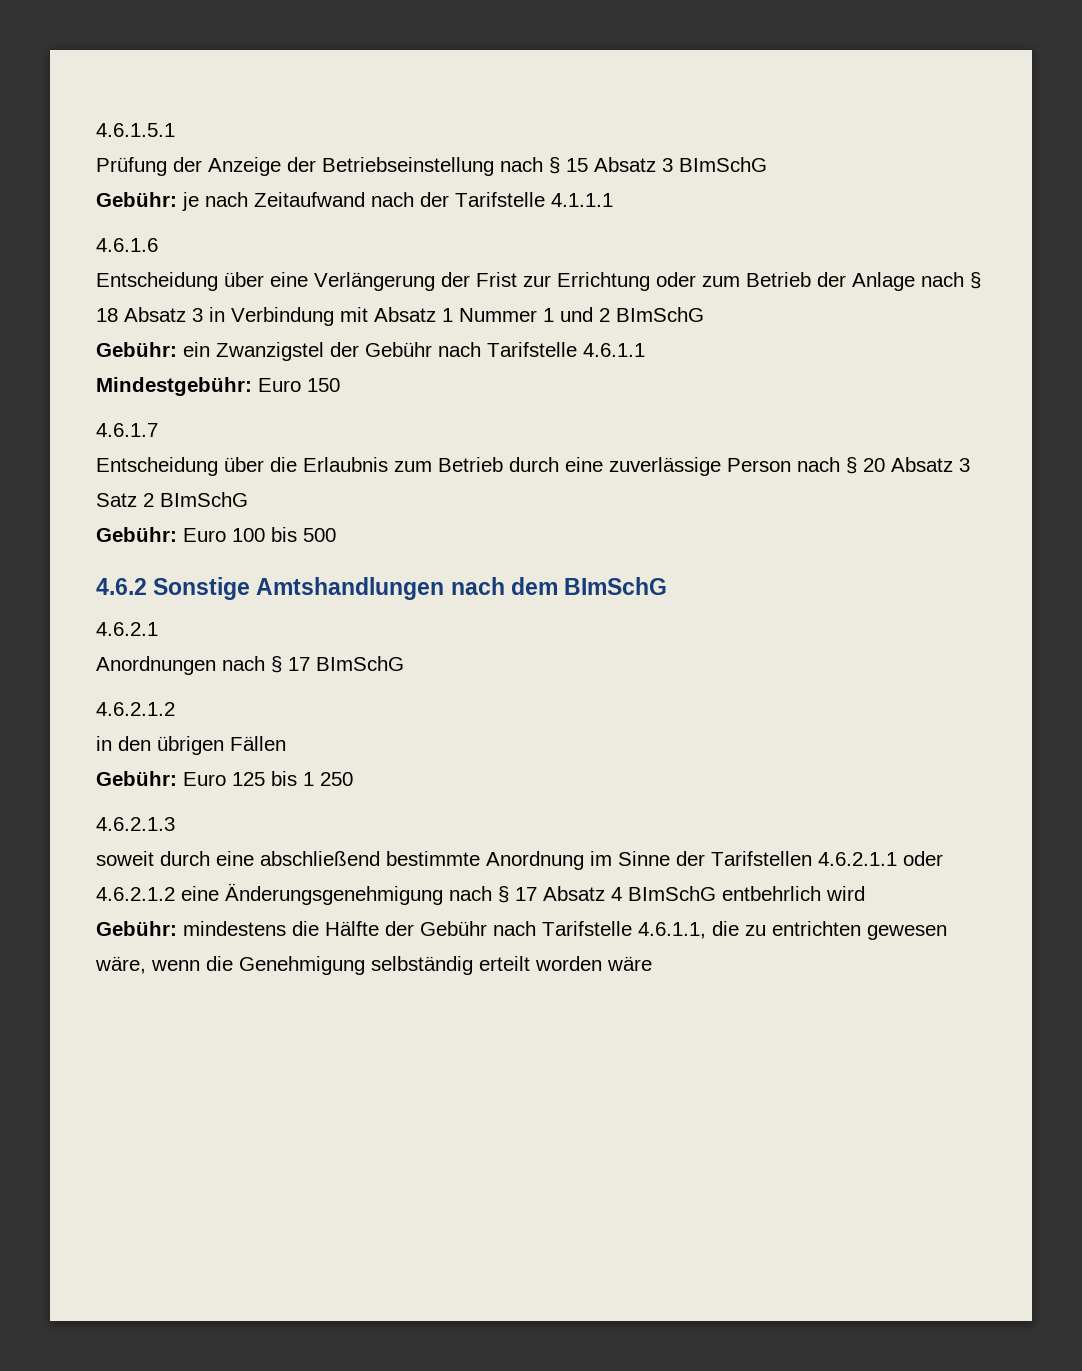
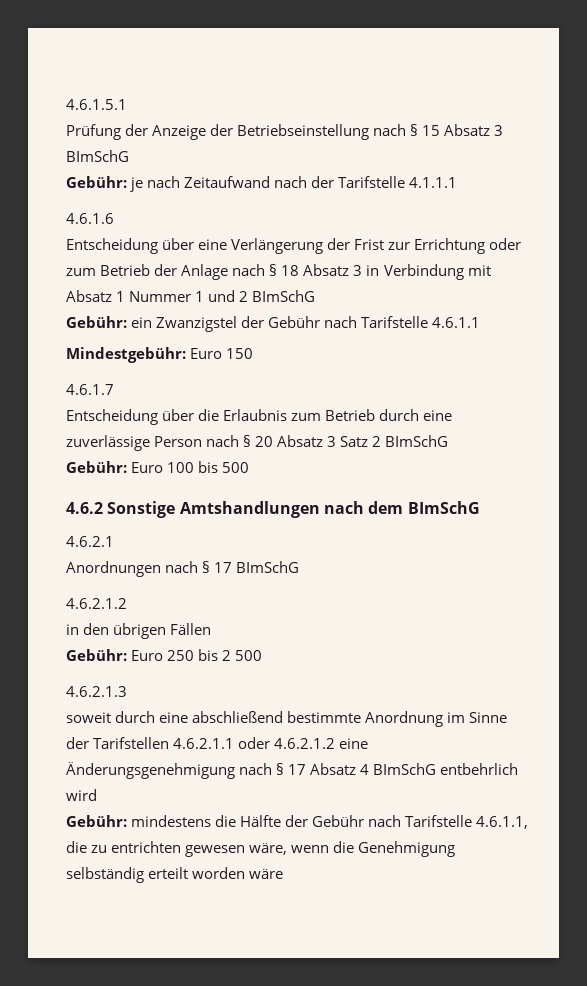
[232,771,353,786] 125 bis 1 250 -> [167,649,263,661] 250 bis 2 500

